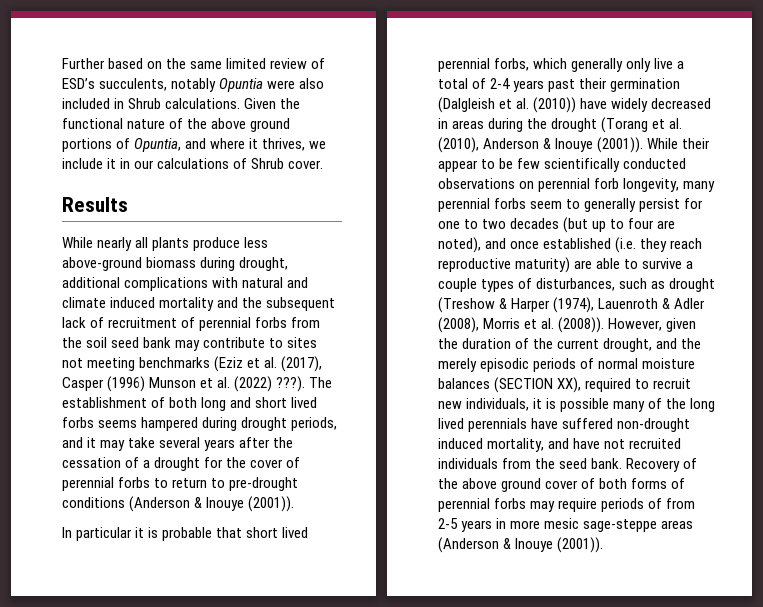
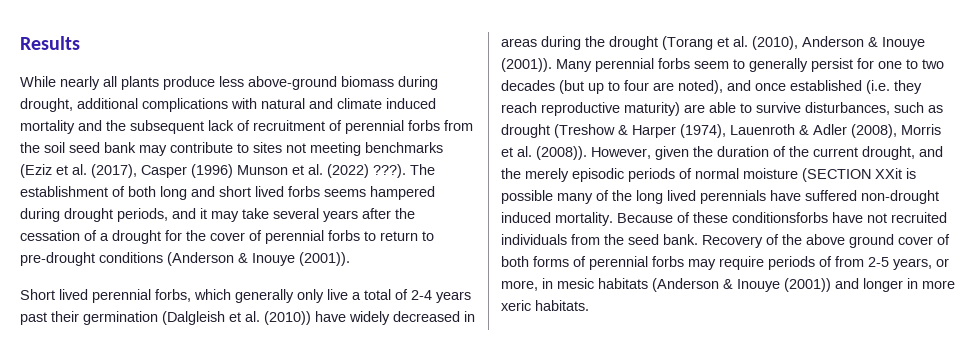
[62,58,326,69] [62,78,325,92] [62,98,301,109] [62,118,291,132] [62,138,327,152] [62,158,324,169] Further based on the same limited review of ESD’s succulents, notably Opuntia were also included in Shrub calculations. Given the functional nature of the above ground portions of Opuntia, and where it thrives, we include it in our calculations of Shrub cover. // -> (20, 43) none
[62,527,279,541] In particular it is probable that short -> [20,289,55,300] Short
[647,138,711,149] [438,158,687,172] [438,178,716,192] While their appear to be few scientifically conducted observations on perennial forb longevity, many -> [556,59,592,72] Many
[686,261,694,269] [438,278,533,292] a couple types of -> (801, 107) none
[438,377,692,393] [438,398,543,411] balances (SECTION XX), required to recruit new individuals, it -> [802,168,902,182] (SECTION XXit
[487,438,570,452] mortality, and -> [555,212,828,226] mortality. Because of these conditionsforbs
[461,518,694,532] [438,537,604,553] years in more mesic sage-steppe areas (Anderson & Inouye (2001)). -> [893,258,949,270] [501,278,955,292] [501,300,589,311] years, or more, in mesic habitats (Anderson & Inouye (2001)) and longer in more xeric habitats.

